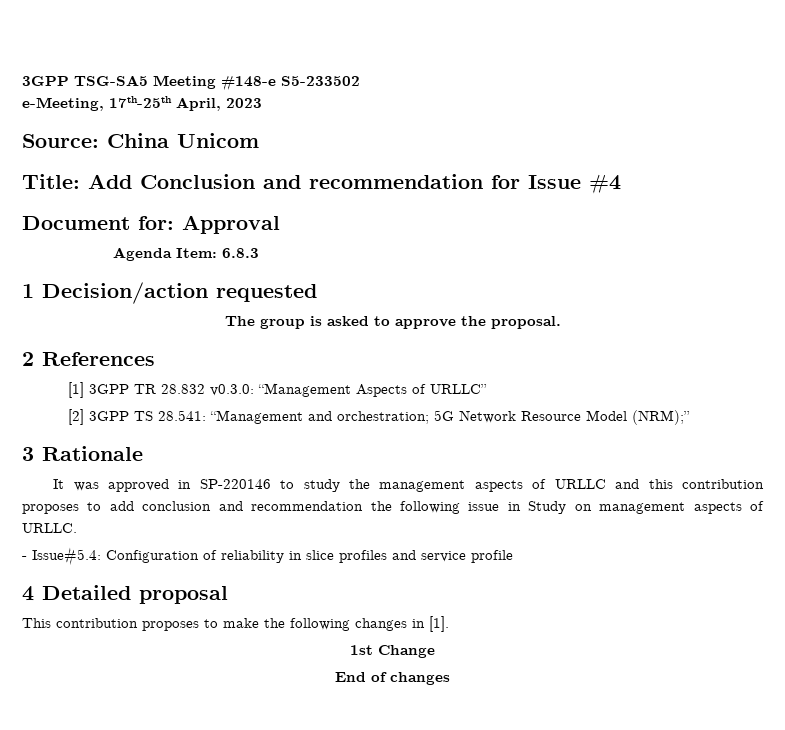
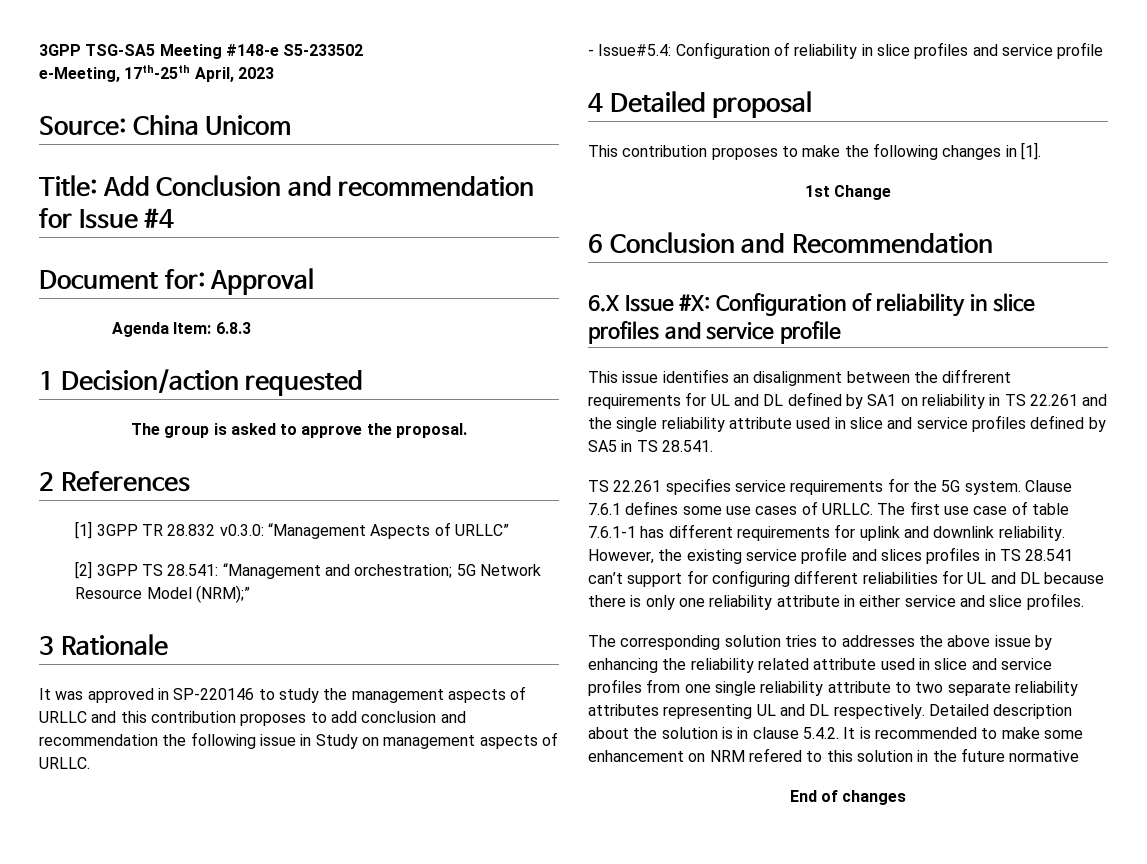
(435, 651) none -> [588,232,993,254] [588,293,1035,317] [588,321,841,344] [588,369,1012,386] [588,392,1108,409] [588,415,1106,432] [588,440,713,452] [588,478,1072,495] [588,501,1069,515] [588,524,1065,541] [588,547,1074,564] [588,570,1105,587] [588,593,1084,610] [588,635,1052,650] [588,658,1052,673] [588,679,1078,696] [588,704,1073,719] [588,727,1083,739] [588,748,1080,762] // 6 Conclusion and Recommendation // 6.X Issue #X: Configuration of reliability in slice profiles and service profile // This issue identifies an disalignment between the diffrerent requirements for UL and DL defined by SA1 on reliability in TS 22.261 and the single reliability attribute used in slice and service profiles defined by SA5 in TS 28.541. // TS 22.261 specifies service requirements for the 5G system. Clause 7.6.1 defines some use cases of URLLC. The first use case of table 7.6.1-1 has different requirements for uplink and downlink reliability. However, the existing service profile and slices profiles in TS 28.541 can’t support for configuring different reliabilities for UL and DL because there is only one reliability attribute in either service and slice profiles. // The corresponding solution tries to addresses the above issue by enhancing the reliability related attribute used in slice and service profiles from one single reliability attribute to two separate reliability attributes representing UL and DL respectively. Detailed description about the solution is in clause 5.4.2. It is recommended to make some enhancement on NRM refered to this solution in the future normative

